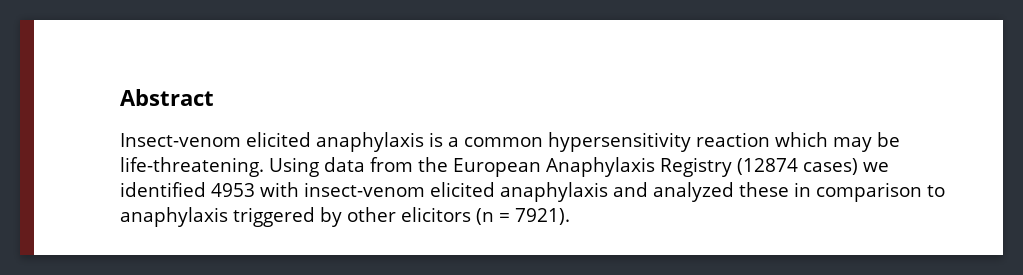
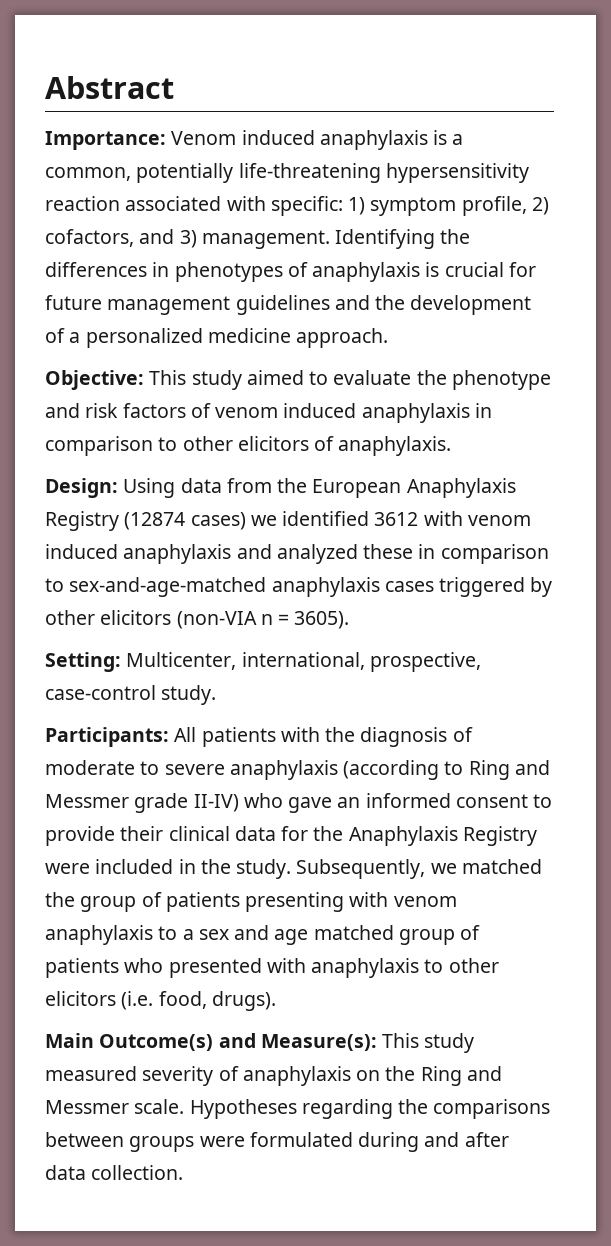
[120,132,900,152] [120,157,264,177] Insect-venom elicited anaphylaxis is a common hypersensitivity reaction which may be life-threatening. -> [45,130,464,150] [45,163,529,183] [45,196,549,216] [45,229,471,249] [45,262,536,282] [45,295,532,315] [45,328,389,348] [45,370,551,390] [45,403,492,423] [45,436,452,456] [45,478,118,498] Importance: Venom induced anaphylaxis is a common, potentially life-threatening hypersensitivity reaction associated with specific: 1) symptom profile, 2) cofactors, and 3) management. Identifying the differences in phenotypes of anaphylaxis is crucial for future management guidelines and the development of a personalized medicine approach. // Objective: This study aimed to evaluate the phenotype and risk factors of venom induced anaphylaxis in comparison to other elicitors of anaphylaxis. // Design:
[211,182,495,197] 4953 with insect-venom elicited -> [374,511,531,526] [45,544,118,559] 3612 with venom induced
[120,207,228,227] anaphylaxis -> [69,577,434,597] sex-and-age-matched anaphylaxis cases
[476,208,570,225] (n = 7921). -> [176,611,350,629] [45,652,481,672] [45,685,217,705] [45,727,473,747] [45,760,550,780] [45,793,553,813] [45,826,537,846] [45,859,542,879] [45,892,457,912] [45,925,481,945] [45,958,499,978] [45,991,276,1011] [45,1033,475,1053] [45,1066,502,1086] [45,1099,551,1119] [45,1132,509,1152] [45,1165,184,1180] (non-VIA n = 3605). // Setting: Multicenter, international, prospective, case-control study. // Participants: All patients with the diagnosis of moderate to severe anaphylaxis (according to Ring and Messmer grade II-IV) who gave an informed consent to provide their clinical data for the Anaphylaxis Registry were included in the study. Subsequently, we matched the group of patients presenting with venom anaphylaxis to a sex and age matched group of patients who presented with anaphylaxis to other elicitors (i.e. food, drugs). // Main Outcome(s) and Measure(s): This study measured severity of anaphylaxis on the Ring and Messmer scale. Hypotheses regarding the comparisons between groups were formulated during and after data collection.

